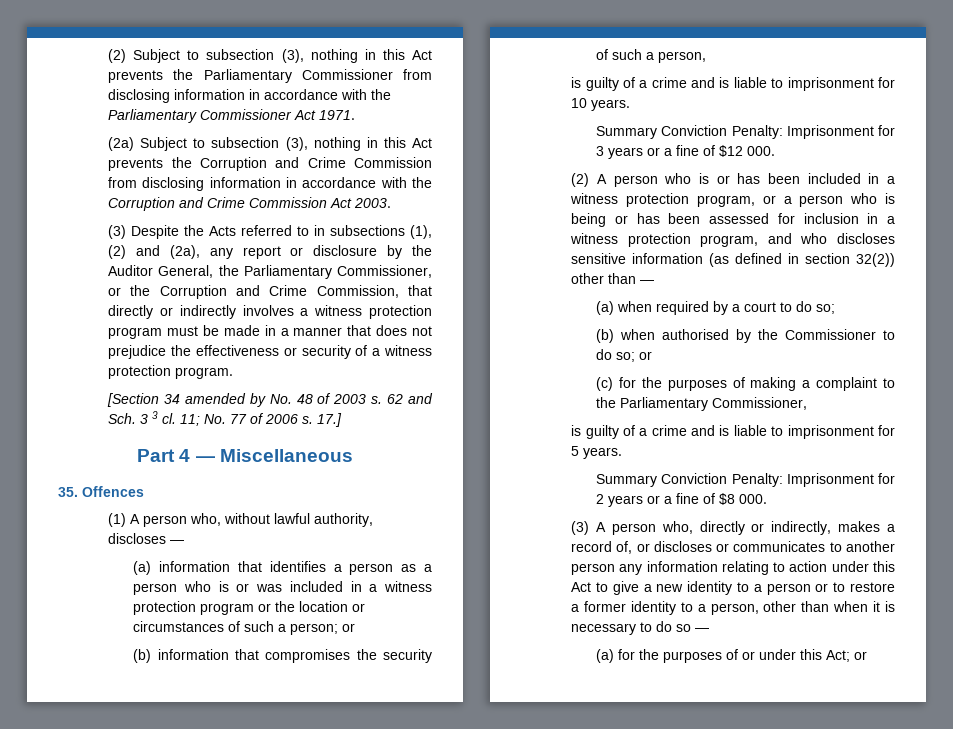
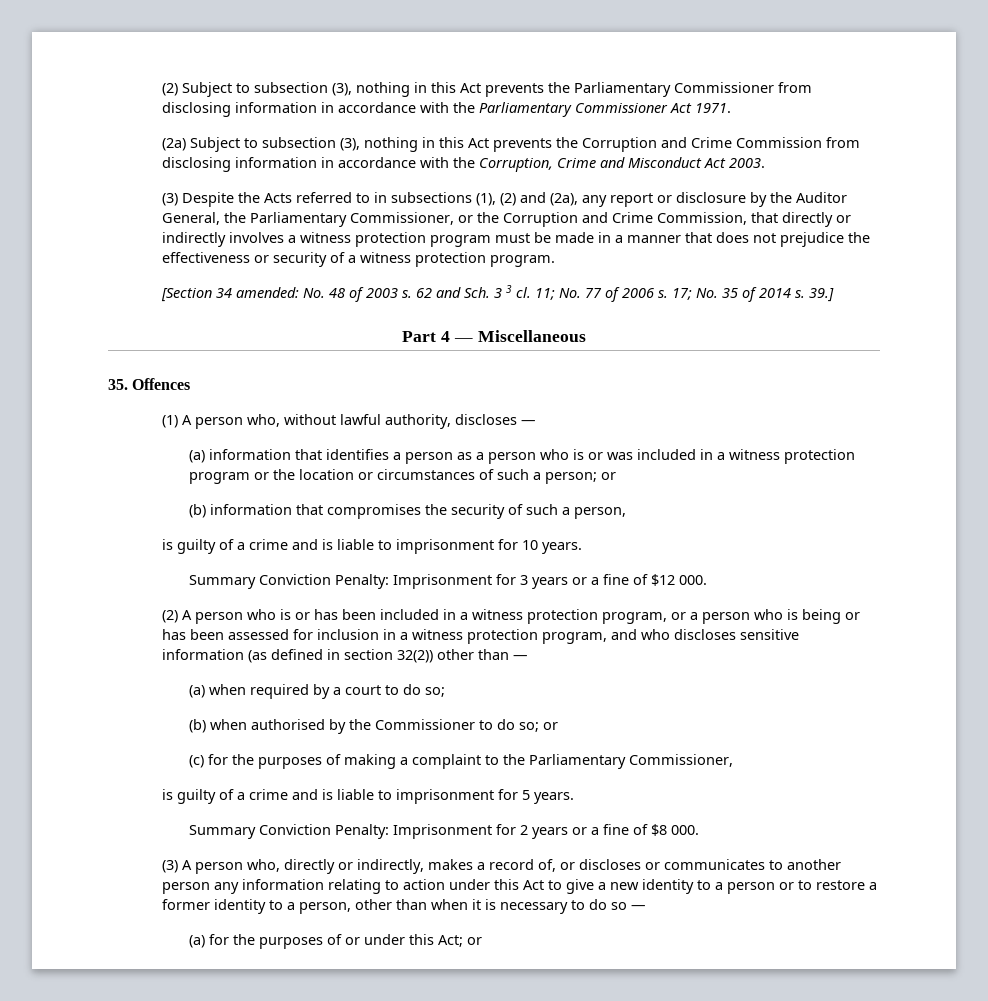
[108,197,328,211] Corruption and Crime Commission -> [479,157,703,172] Corruption, Crime and Misconduct
[184,393,266,407] amended by -> [236,287,300,298] amended:
[317,413,343,427] 17.] -> [672,287,835,302] 17; No. 35 of 2014 s. 39.]

